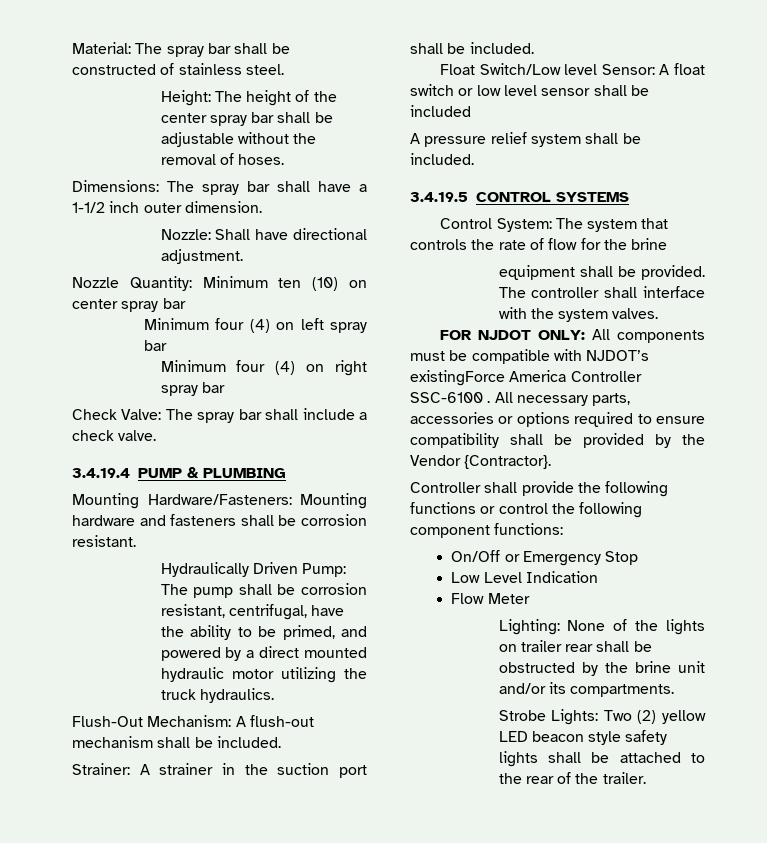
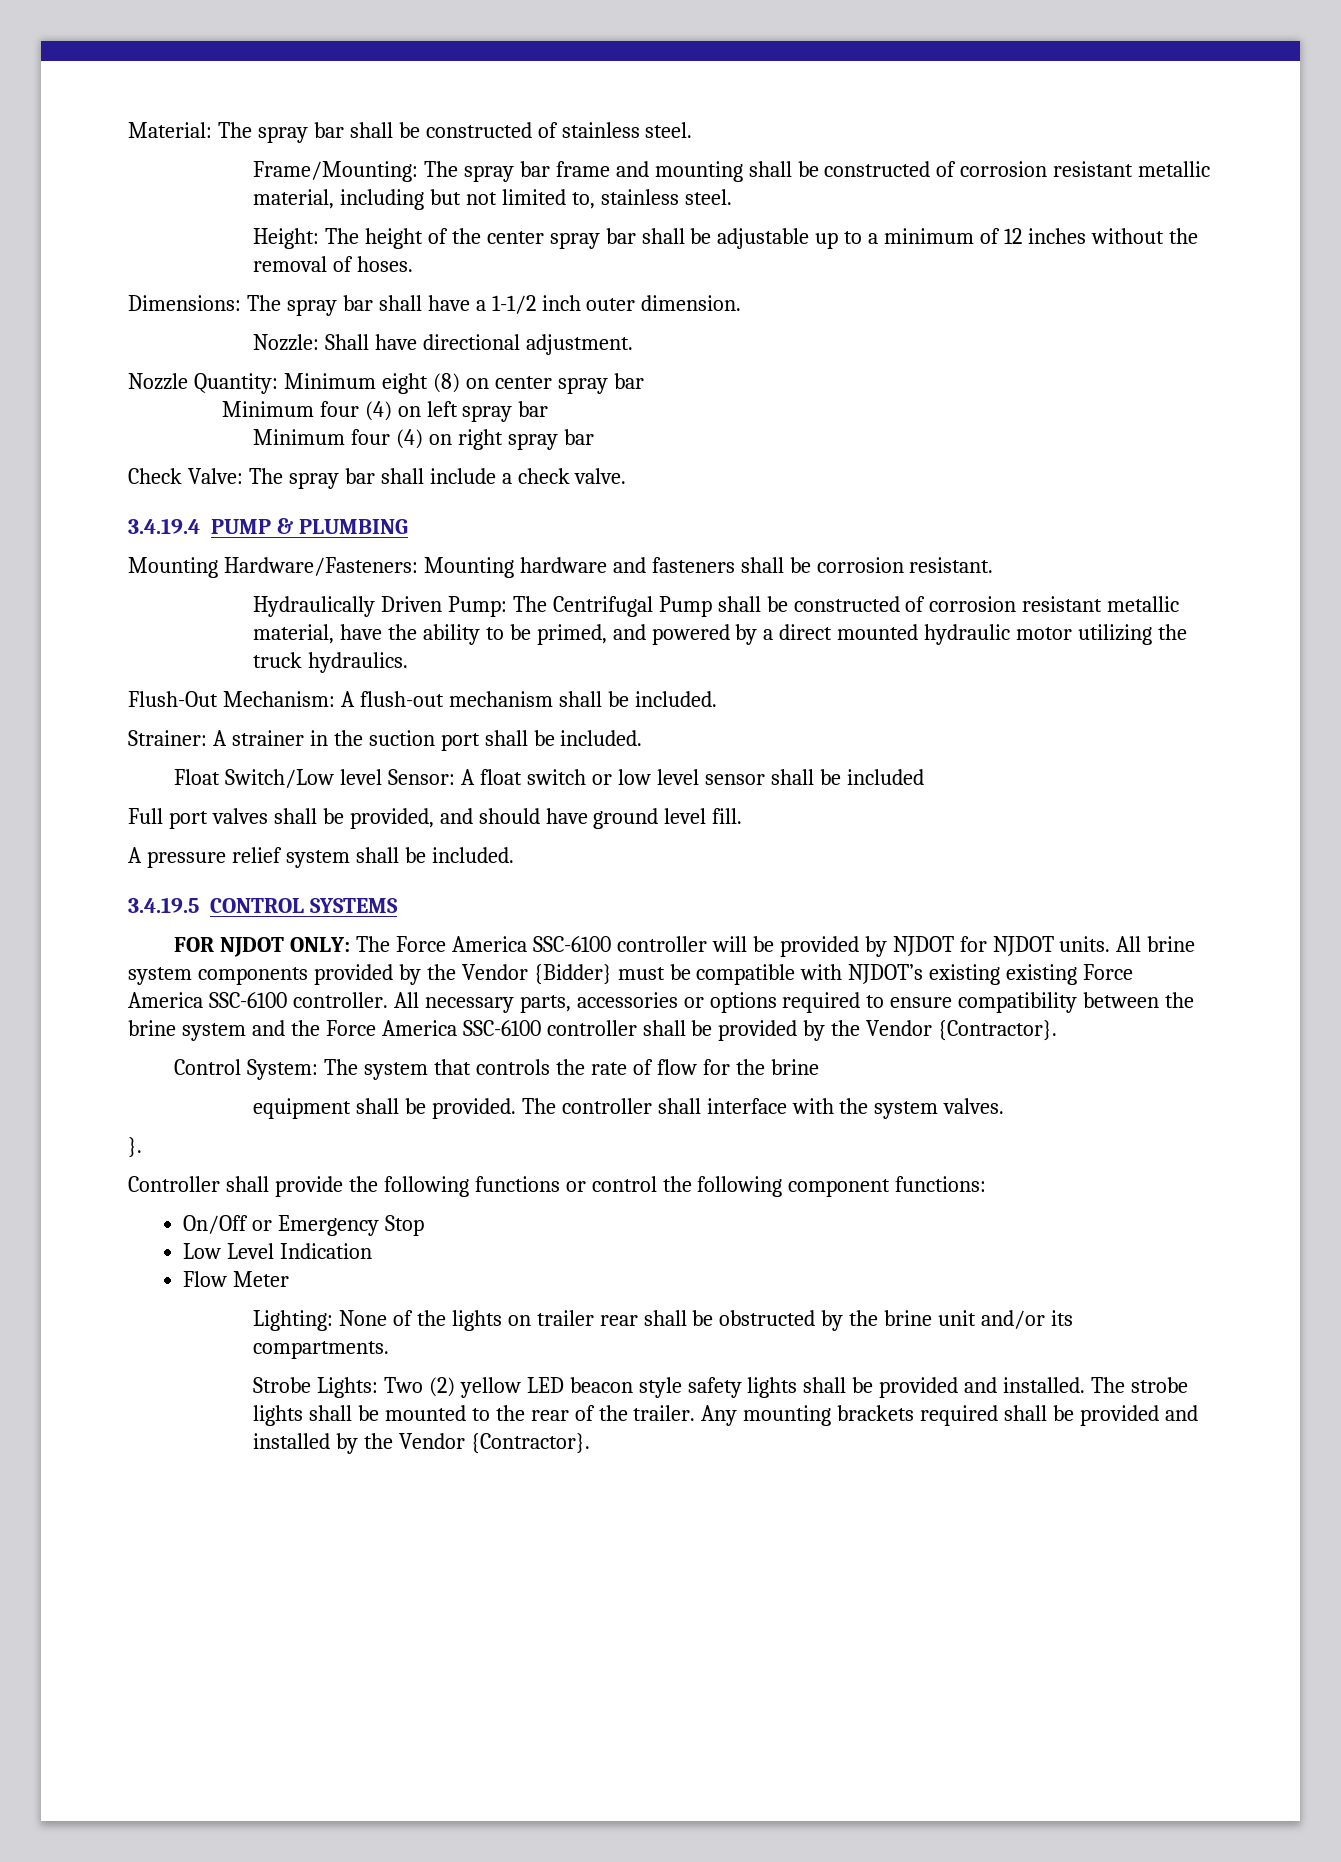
(284, 69) none -> [253,161,1211,182] [253,189,732,210] // Frame/Mounting: The spray bar frame and mounting shall be constructed of corrosion resistant metallic material, including but not limited to, stainless steel.
(234, 139) none -> [815,228,1087,249] up to a minimum of 12 inches
[278,277,339,291] ten (10) -> [381,373,460,394] eight (8)
[193,583,367,598] [160,604,307,620] pump shall be corrosion resistant, centrifugal, -> [552,596,1180,617] [253,624,335,644] Centrifugal Pump shall be constructed of corrosion resistant metallic material,
(471, 111) none -> [128,808,743,829] // Full port valves shall be provided, and should have ground level fill.
(629, 197) none -> [174,936,1196,957] [128,964,1134,985] [128,992,1195,1013] [128,1020,1058,1041] // FOR NJDOT ONLY: The Force America SSC-6100 controller will be provided by NJDOT for NJDOT units. All brine system components provided by the Vendor {Bidder} must be compatible with NJDOT’s existing existing Force America SSC-6100 controller. All necessary parts, accessories or options required to ensure compatibility between the brine system and the Force America SSC-6100 controller shall be provided by the Vendor {Contractor}.
[440,329,705,343] [410,349,650,364] [410,370,642,386] [410,392,631,406] [410,412,705,427] [410,433,705,448] [410,455,552,469] FOR NJDOT ONLY: All components must be compatible with NJDOT’s existingForce America Controller SSC-6100 . All necessary parts, accessories or options required to ensure compatibility shall be provided by the Vendor {Contractor}. -> [128,1137,142,1158] }.
[619,752,681,763] attached -> [879,1377,1189,1398] [253,1405,466,1426] provided and installed. The strobe lights shall be mounted
(646, 778) none -> [701,1405,1199,1426] [253,1433,590,1454] Any mounting brackets required shall be provided and installed by the Vendor {Contractor}.

